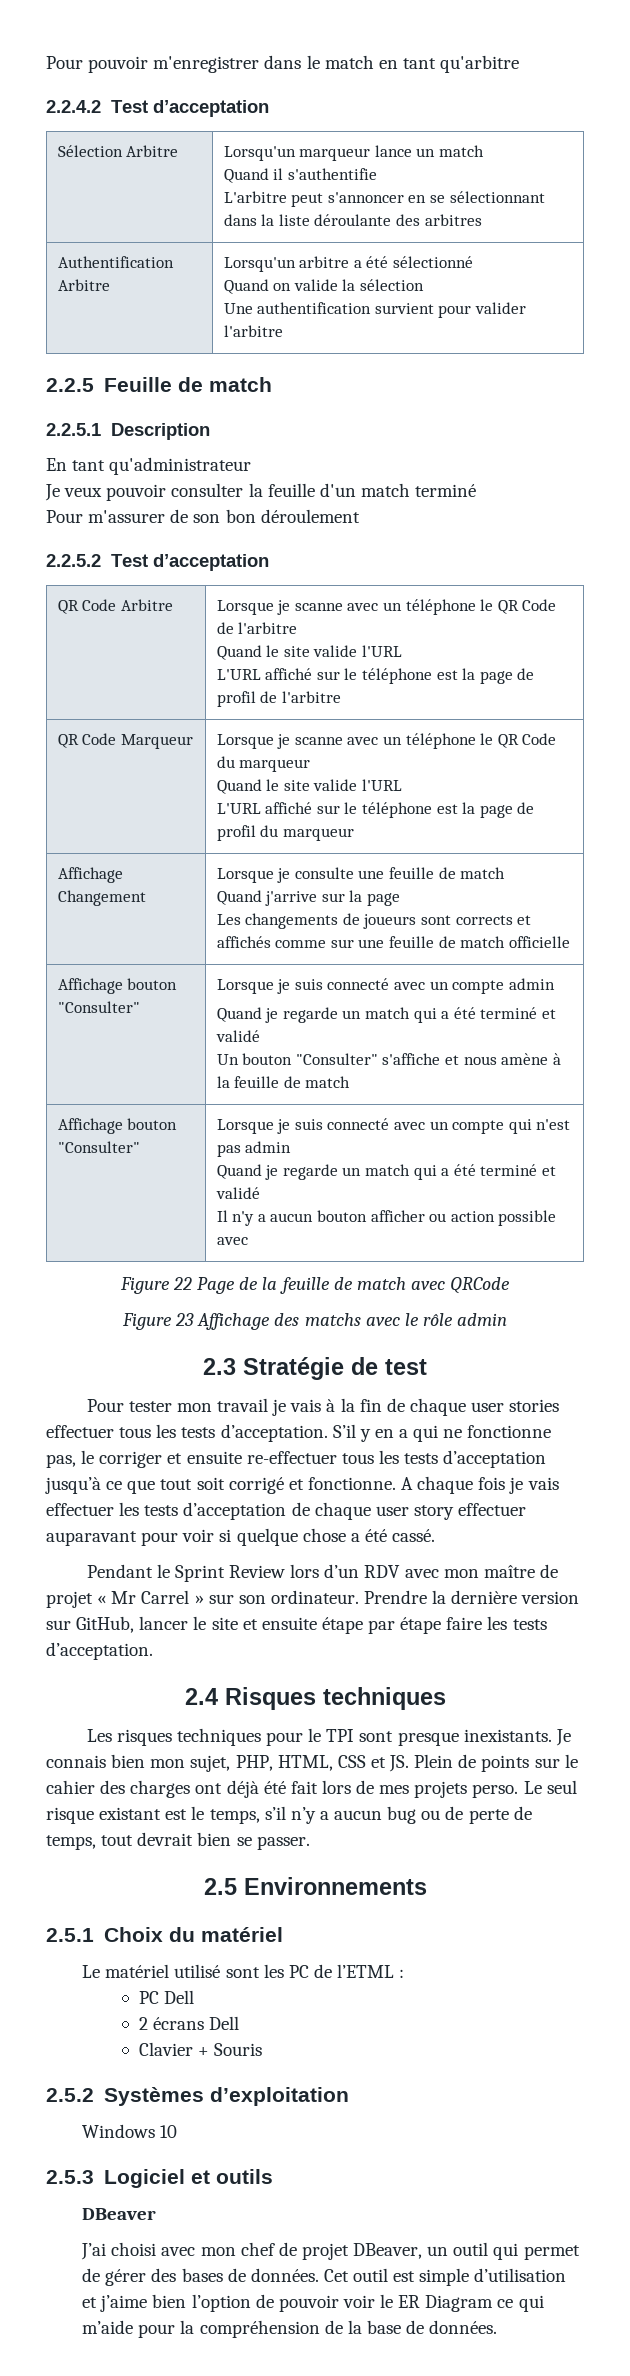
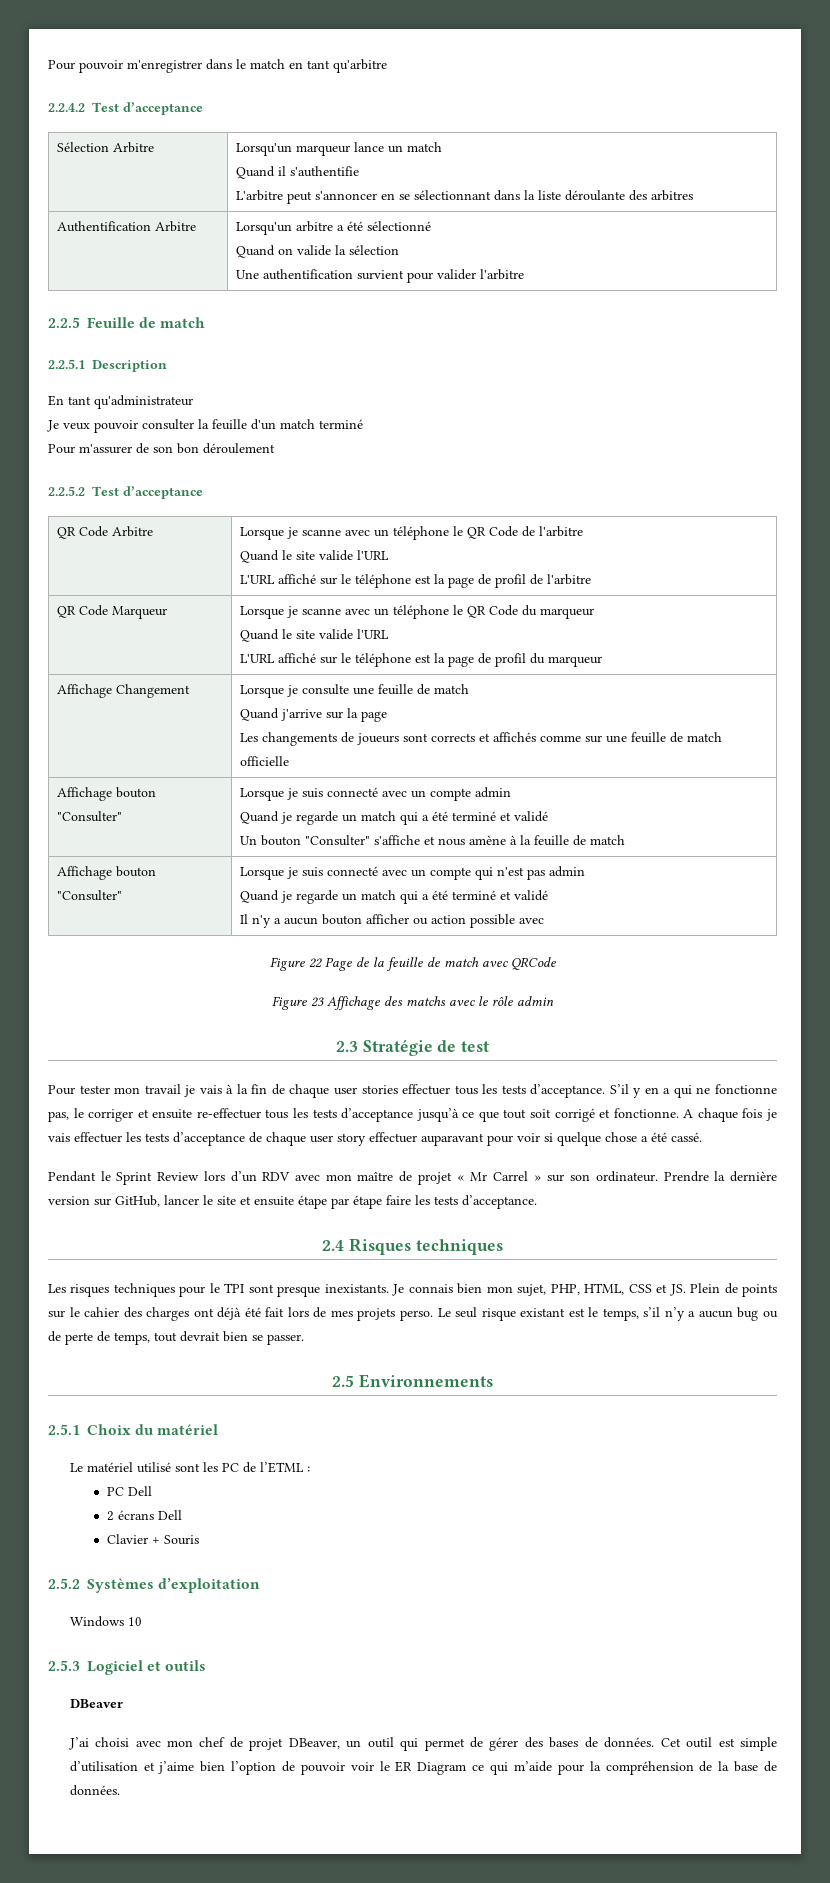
[152,100,269,117] d’acceptation -> [123,102,203,115] d’acceptance
[152,554,269,571] d’acceptation -> [123,486,203,499] d’acceptance
[220,1424,328,1442] d’acceptation. -> [530,1084,606,1098] d’acceptance.
[443,1450,547,1468] d’acceptation -> [341,1108,414,1122] d’acceptance
[183,1502,287,1520] d’acceptation -> [173,1132,245,1146] d’acceptance
[46,1642,153,1660] d’acceptation. -> [462,1195,537,1209] d’acceptance.

